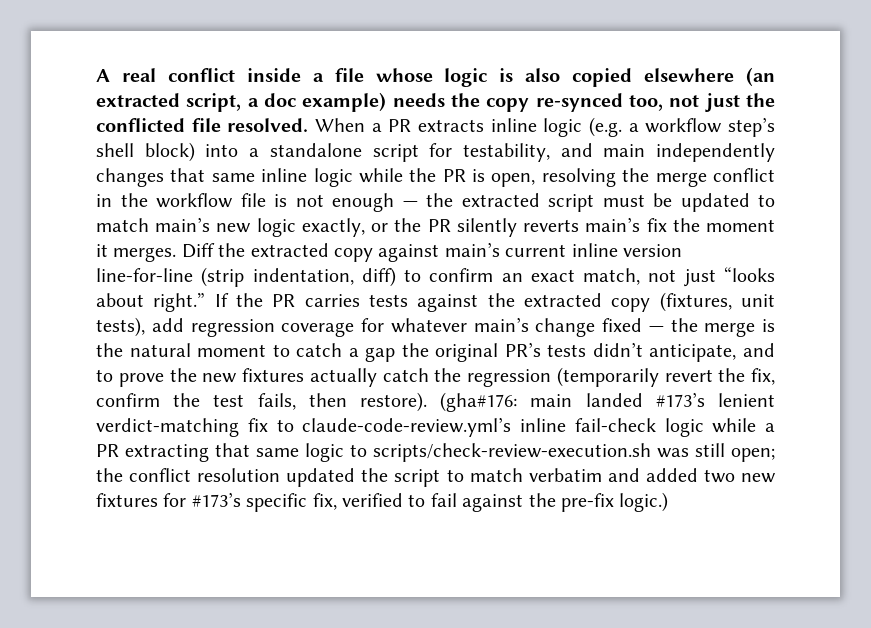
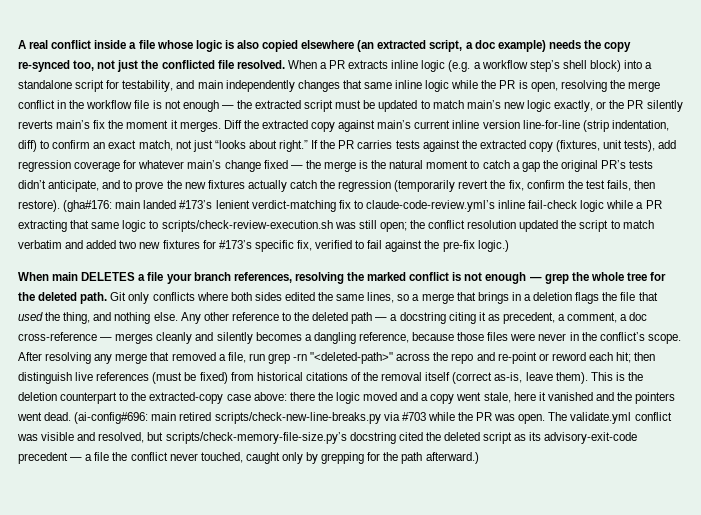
(669, 502) none -> [18,272,667,284] [18,292,658,304] [18,312,648,324] [18,332,681,344] [18,352,656,364] [18,372,643,384] [18,392,676,404] [17,412,672,424] [17,432,638,444] [18,452,479,464] // When main DELETES a file your branch references, resolving the marked conflict is not enough — grep the whole tree for the deleted path. Git only conflicts where both sides edited the same lines, so a merge that brings in a deletion flags the file that used the thing, and nothing else. Any other reference to the deleted path — a docstring citing it as precedent, a comment, a doc cross-reference — merges cleanly and silently becomes a dangling reference, because those files were never in the conflict’s scope. After resolving any merge that removed a file, run grep -rn "<deleted-path>" across the repo and re-point or reword each hit; then distinguish live references (must be fixed) from historical citations of the removal itself (correct as-is, leave them). This is the deletion counterpart to the extracted-copy case above: there the logic moved and a copy went stale, here it vanished and the pointers went dead. (ai-config#696: main retired scripts/check-new-line-breaks.py via #703 while the PR was open. The validate.yml conflict was visible and resolved, but scripts/check-memory-file-size.py’s docstring cited the deleted script as its advisory-exit-code precedent — a file the conflict never touched, caught only by grepping for the path afterward.)

